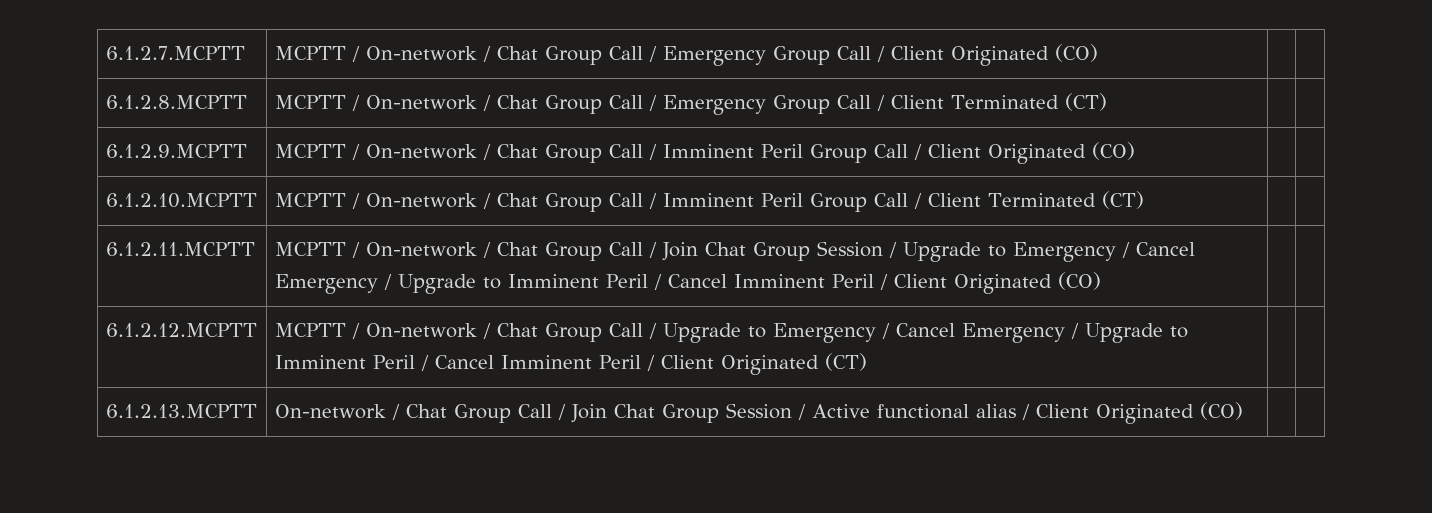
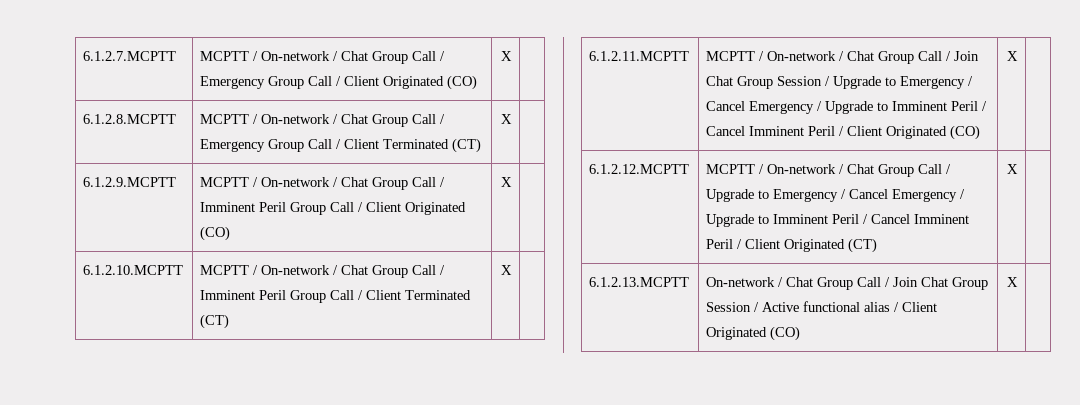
(1098, 53) none -> [500,51,512,61] X
(1107, 102) none -> [500,114,512,124] X
(1135, 151) none -> [500,177,512,187] X
(1144, 200) none -> [500,265,512,275] X
(1101, 281) none -> [1006,51,1018,61] X
(867, 362) none -> [1006,164,1018,174] X
(1243, 411) none -> [1006,277,1018,287] X

